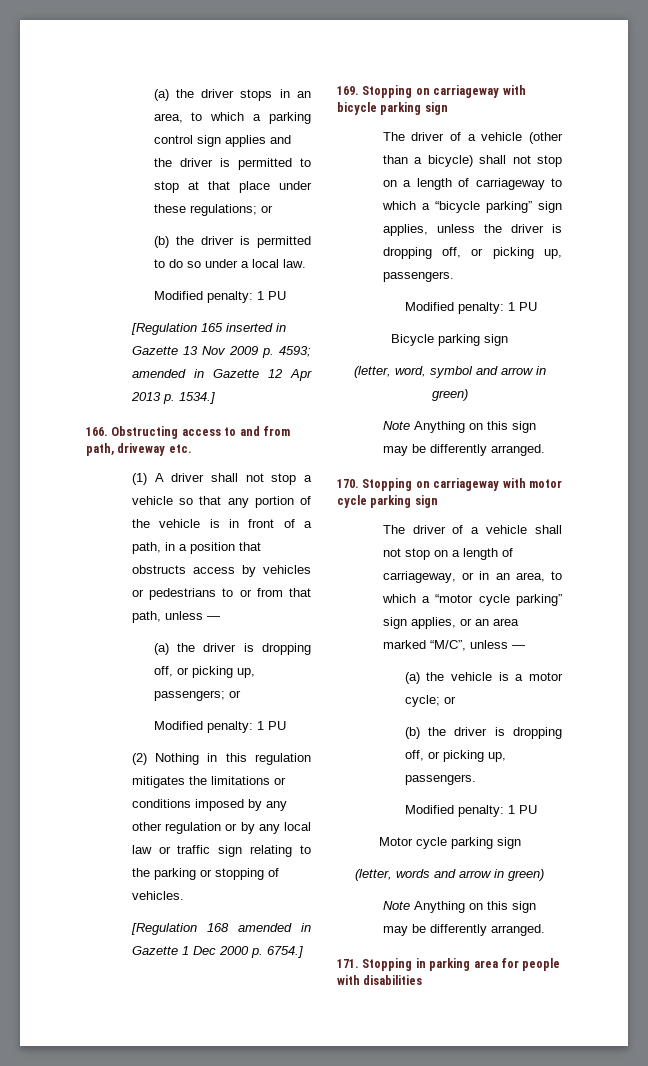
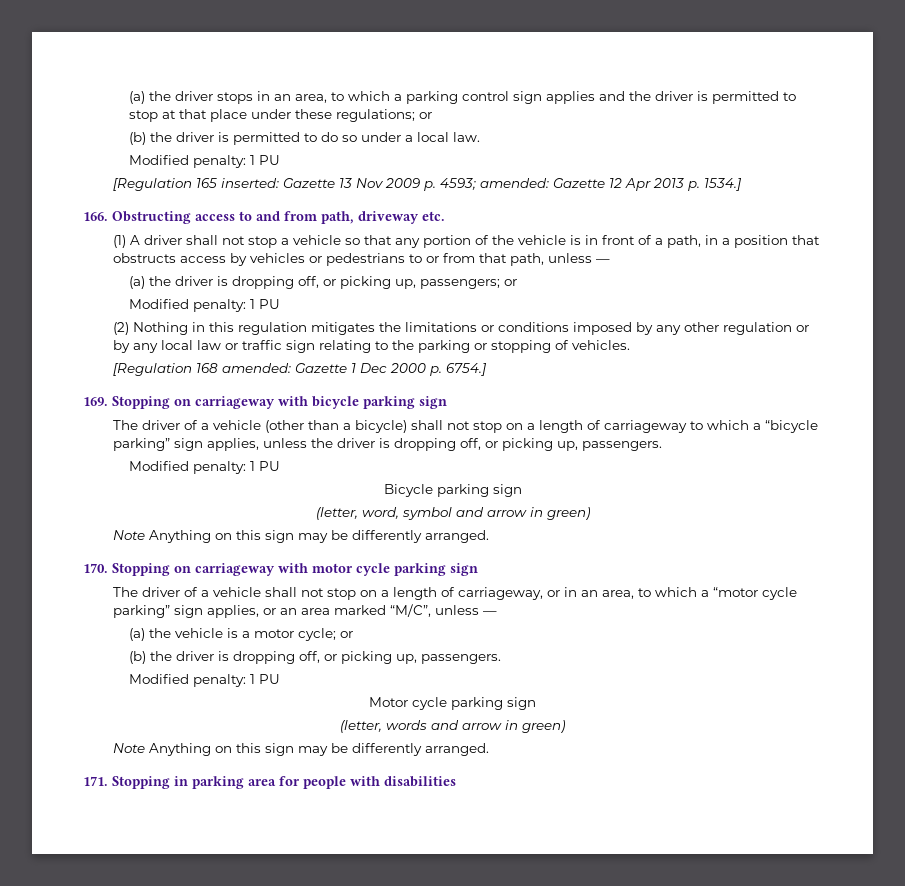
[225,323,286,332] inserted in -> [221,178,280,188] inserted:
[131,369,204,378] amended in -> [480,178,550,188] amended:
[237,923,311,932] amended in -> [222,363,292,373] amended:

